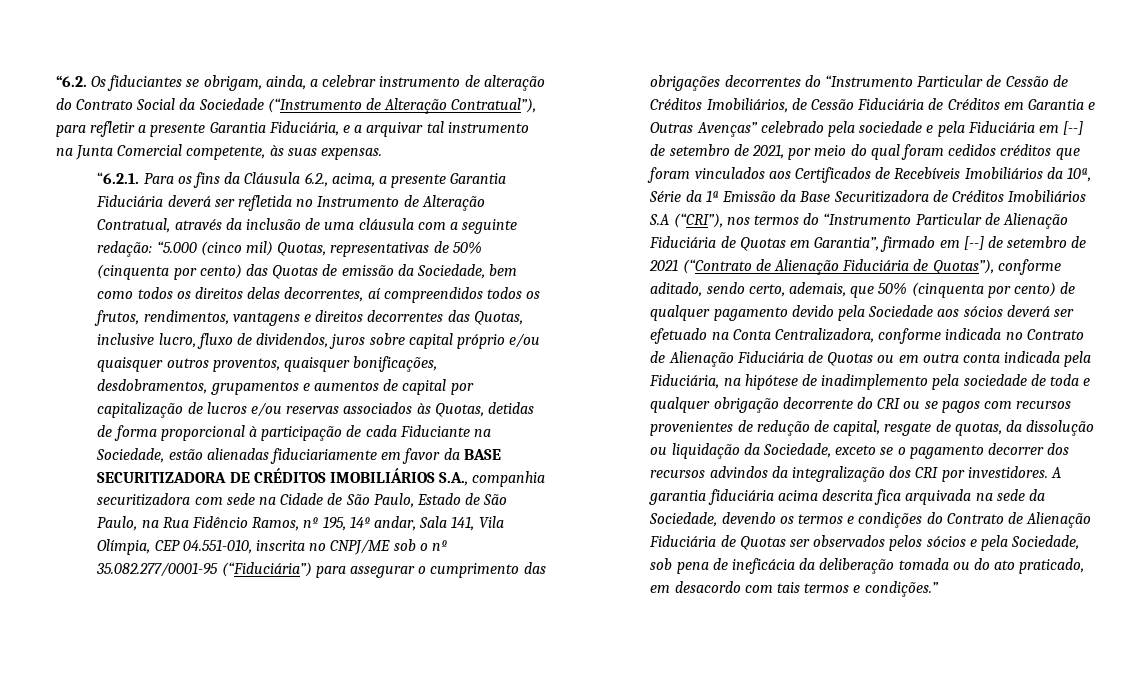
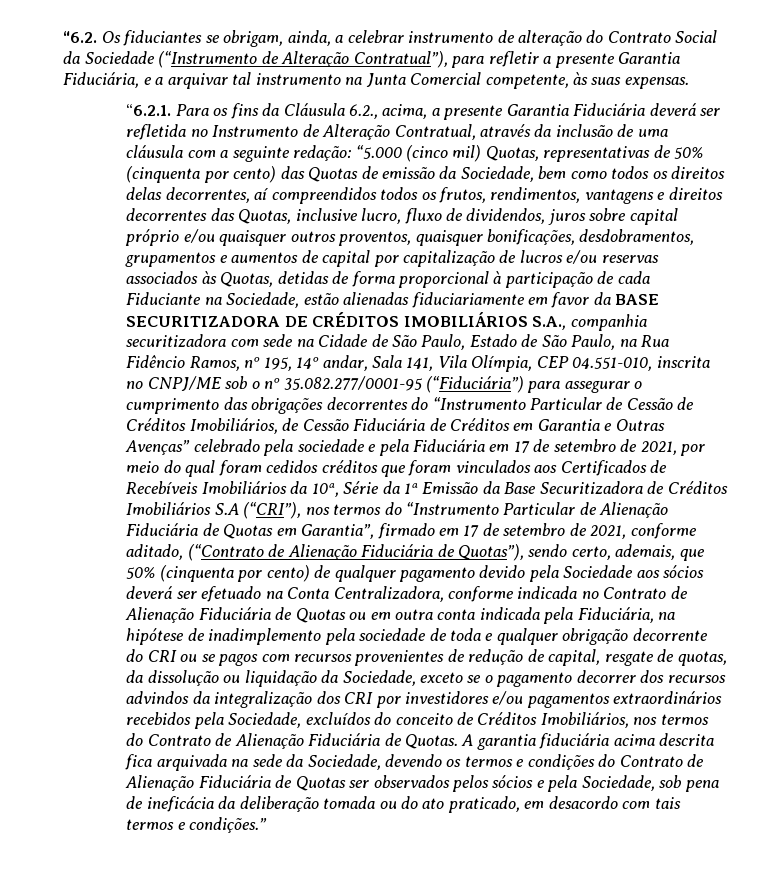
[1063,121,1084,135] [--] -> [513,441,530,453] 17
[963,236,1087,250] [649,259,679,271] [--] de setembro de 2021 -> [463,523,697,539] [126,544,184,560] 17 de setembro de 2021, conforme aditado,
[997,259,1061,275] [650,282,703,297] conforme aditado, -> (525, 552) none
[967,466,1048,478] investidores. -> [405,691,723,708] [126,712,709,729] [126,733,459,749] investidores e/ou pagamentos extraordinários recebidos pela Sociedade, excluídos do conceito de Créditos Imobiliários, nos termos do Contrato de Alienação Fiduciária de Quotas.

